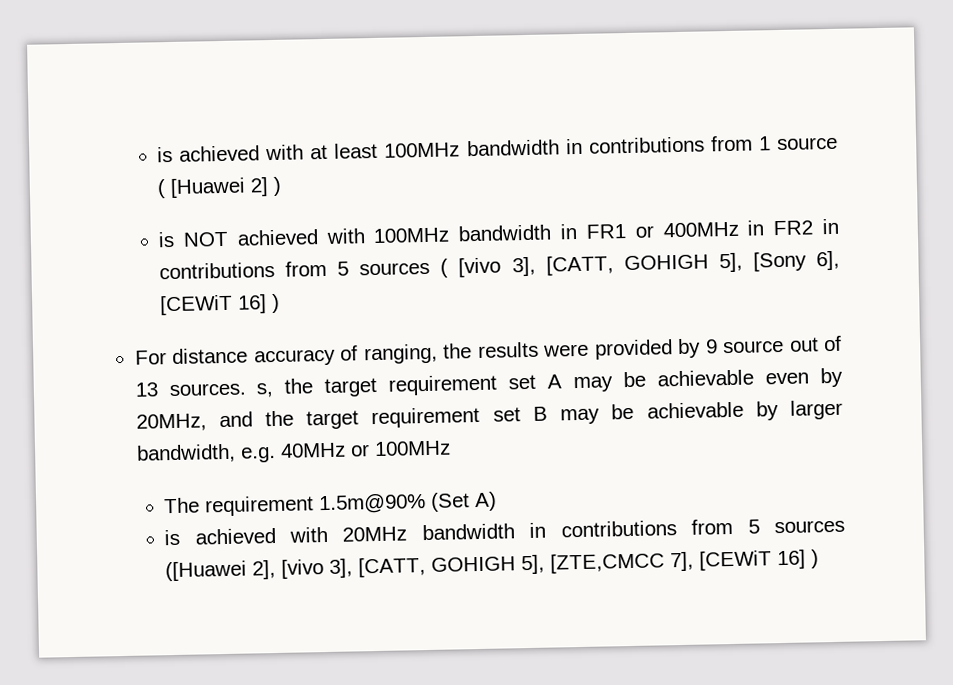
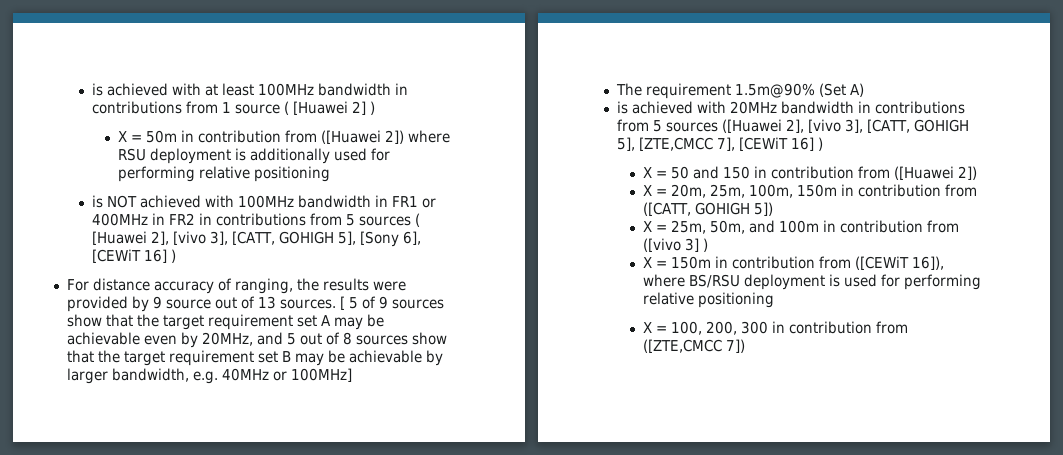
(283, 186) none -> [117,130,450,144] [117,148,390,164] [117,166,330,182] // X = 50m in contribution from ([Huawei 2]) where RSU deployment is additionally used for performing relative positioning
(449, 268) none -> [92,231,170,245] [Huawei 2],
[256,383,275,398] s, -> [339,296,444,310] [66,314,133,327] [ 5 of 9 sources show that
(253, 419) none -> [286,332,447,345] [66,350,94,363] 5 out of 8 sources show that
[373,440,451,457] 100MHz -> [290,368,352,382] 100MHz]
(820, 559) none -> [642,166,977,180] [642,184,977,198] [642,202,773,216] [642,220,959,234] [642,238,708,252] [642,256,944,270] [642,274,981,290] [642,292,774,308] [642,321,908,335] [642,339,745,353] // X = 50 and 150 in contribution from ([Huawei 2]) // X = 20m, 25m, 100m, 150m in contribution from ([CATT, GOHIGH 5]) // X = 25m, 50m, and 100m in contribution from ([vivo 3] ) // X = 150m in contribution from ([CEWiT 16]), where BS/RSU deployment is used for performing relative positioning // X = 100, 200, 300 in contribution from ([ZTE,CMCC 7])

